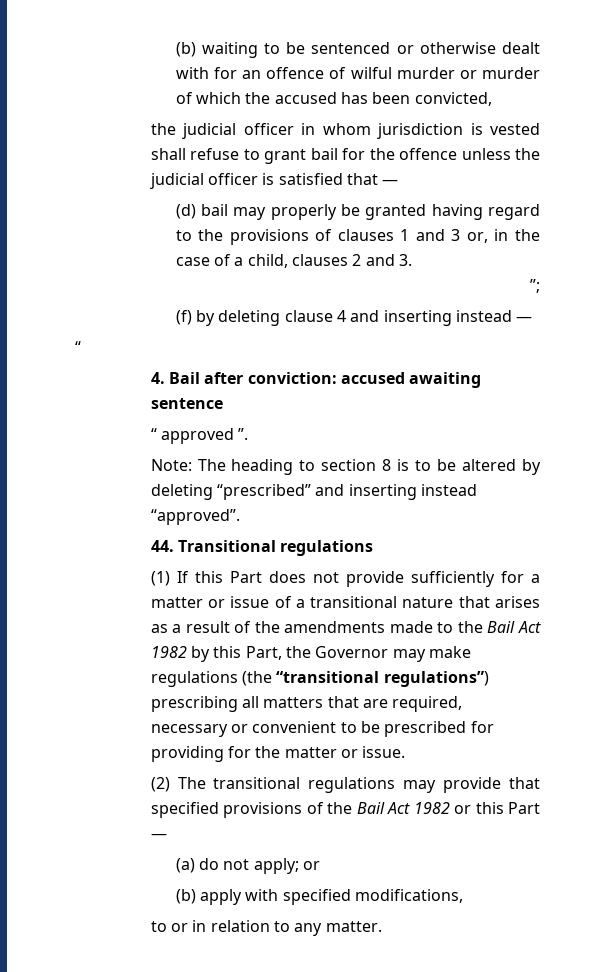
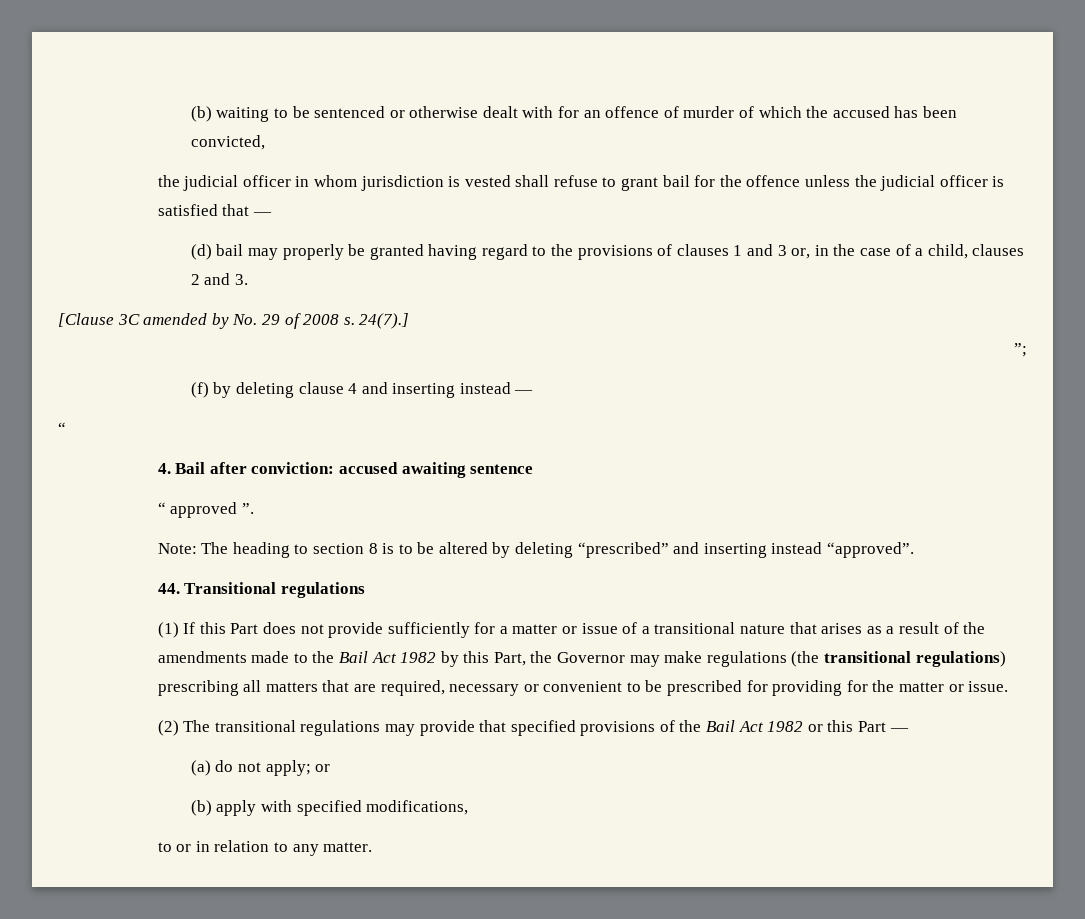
[350,67,477,79] wilful murder or -> (679, 112) none
(413, 260) none -> [58,313,410,329] // [Clause 3C amended by No. 29 of 2008 s. 24(7).]
[276,671,489,687] “transitional regulations”) -> [824,651,1006,667] transitional regulations)

